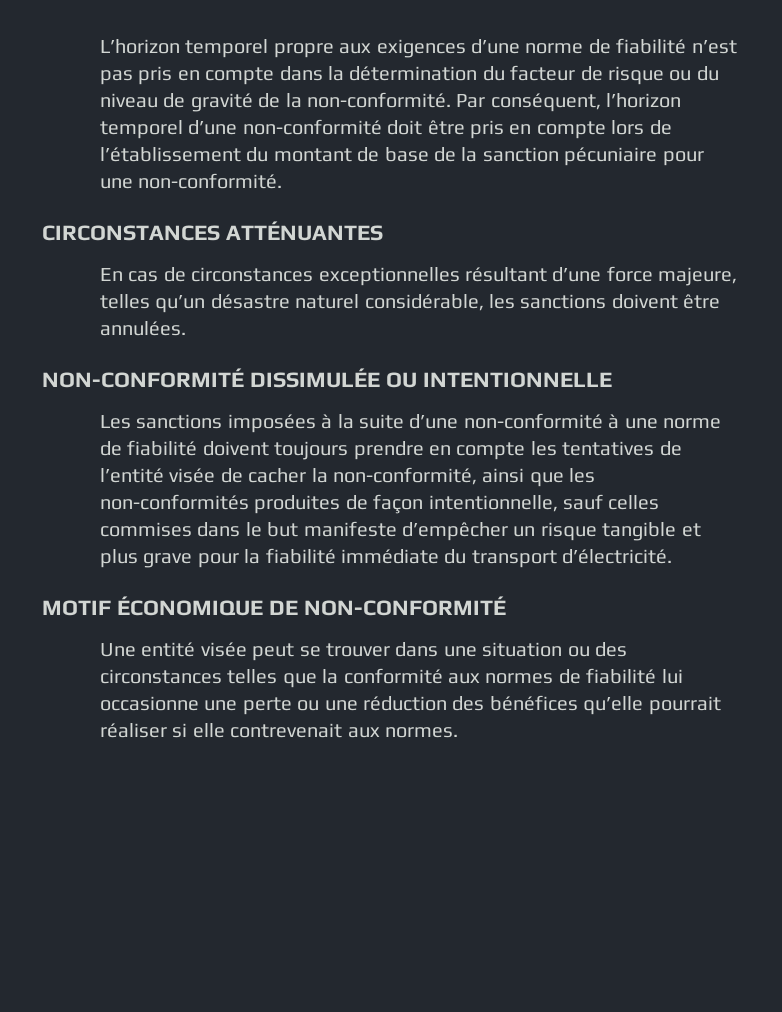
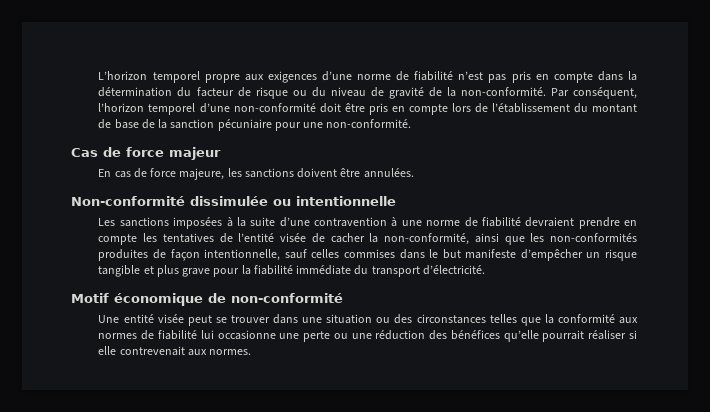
[42,221,383,241] CIRCONSTANCES ATTÉNUANTES -> [71,147,221,160] Cas de force majeur
[191,266,738,286] [100,294,484,313] circonstances exceptionnelles résultant d’une force majeure, telles qu’un désastre naturel considérable, -> [150,168,225,180] force majeure,
[42,368,612,388] NON-CONFORMITÉ DISSIMULÉE OU INTENTIONNELLE -> [71,196,396,206] Non-conformité dissimulée ou intentionnelle
[463,413,603,429] non-conformité -> [314,217,388,227] contravention
[202,441,349,460] doivent toujours -> [525,217,575,227] devraient
[42,596,506,616] MOTIF ÉCONOMIQUE DE NON-CONFORMITÉ -> [71,293,343,306] Motif économique de non-conformité

